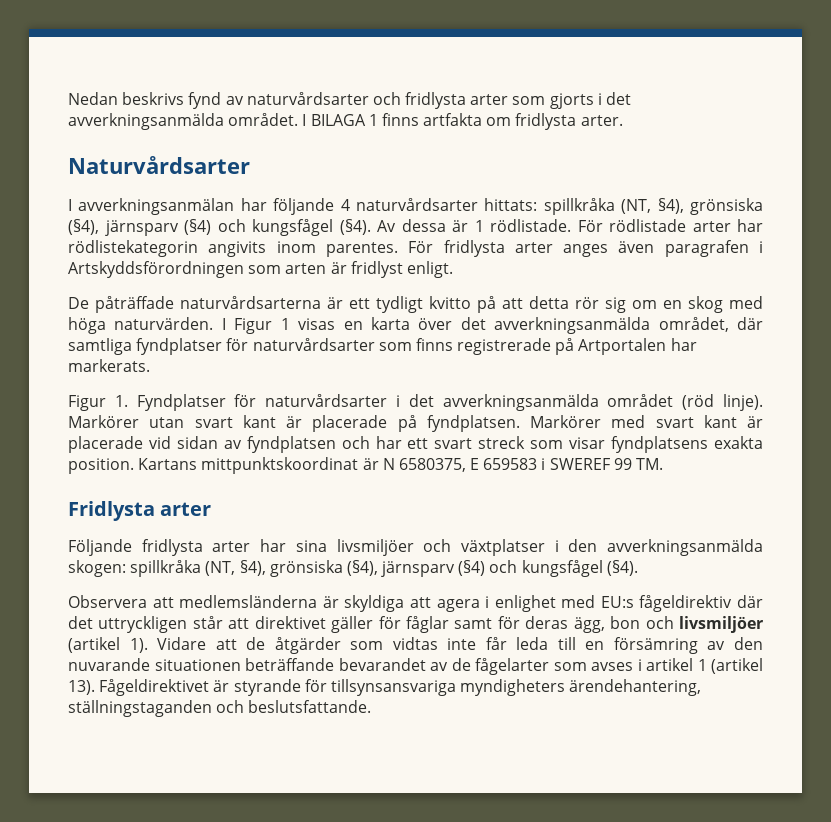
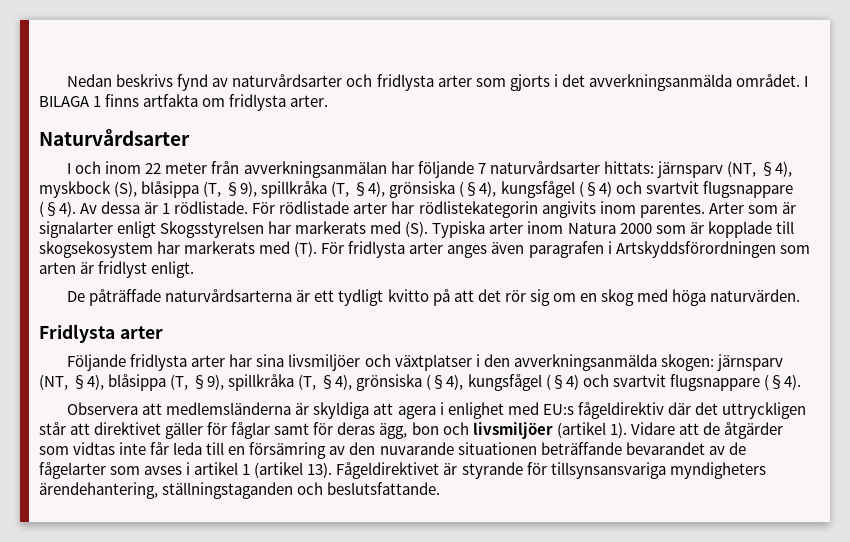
(72, 205) none -> [75,161,240,174] och inom 22 meter från
[340,199,350,211] 4 -> [477,163,486,174] 7
[543,198,763,215] [68,219,333,236] spillkråka (NT, §4), grönsiska (§4), järnsparv (§4) och kungsfågel -> [656,161,792,178] [39,181,793,198] järnsparv (NT, §4), myskbock (S), blåsippa (T, §9), spillkråka (T, §4), grönsiska (§4), kungsfågel (§4) och svartvit flugsnappare
(398, 249) none -> [708,202,796,214] [39,221,794,238] [39,241,318,258] Arter som är signalarter enligt Skogsstyrelsen har markerats med (S). Typiska arter inom Natura 2000 som är kopplade till skogsekosystem har markerats med (T).
[529,296,569,309] detta -> [477,289,501,302] det
[221,317,763,334] [68,338,697,355] [68,359,150,372] [68,394,763,411] [68,415,763,432] [68,436,763,453] [68,457,664,474] I Figur 1 visas en karta över det avverkningsanmälda området, där samtliga fyndplatser för naturvårdsarter som finns registrerade på Artportalen har markerats. // Figur 1. Fyndplatser för naturvårdsarter i det avverkningsanmälda området (röd linje). Markörer utan svart kant är placerade på fyndplatsen. Markörer med svart kant är placerade vid sidan av fyndplatsen och har ett svart streck som visar fyndplatsens exakta position. Kartans mittpunktskoordinat är N 6580375, E 659583 i SWEREF 99 TM. -> (801, 295) none
[130,560,603,577] spillkråka (NT, §4), grönsiska (§4), järnsparv (§4) och kungsfågel -> [716,354,783,371] [39,374,760,391] järnsparv (NT, §4), blåsippa (T, §9), spillkråka (T, §4), grönsiska (§4), kungsfågel (§4) och svartvit flugsnappare

